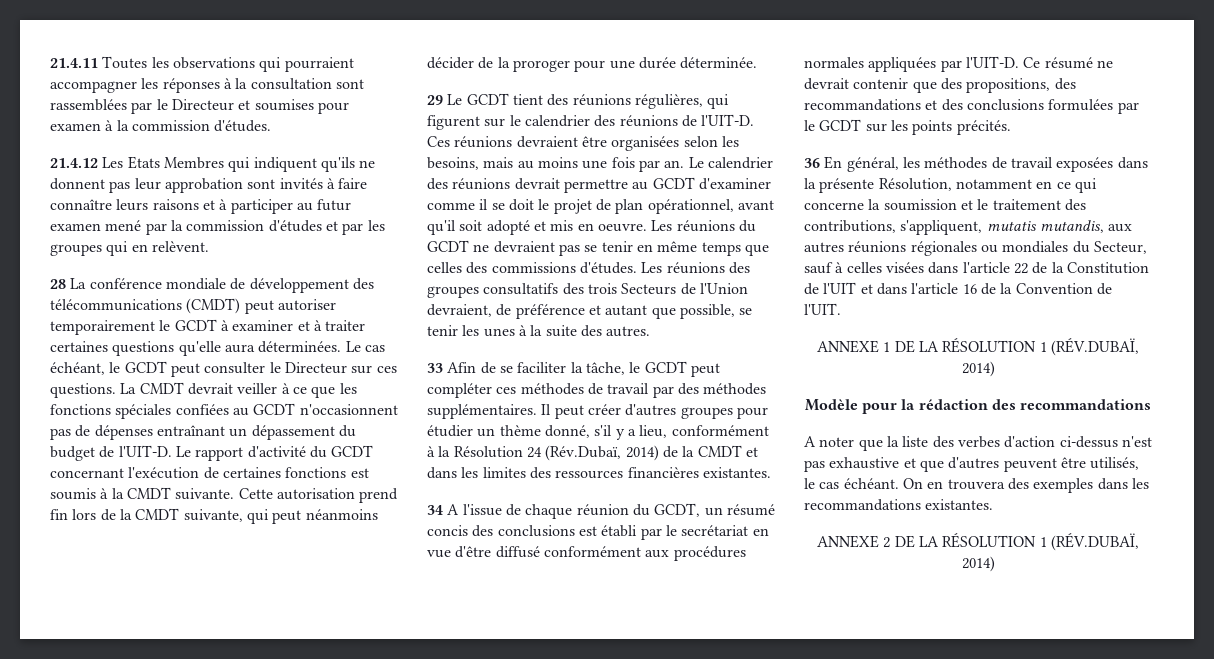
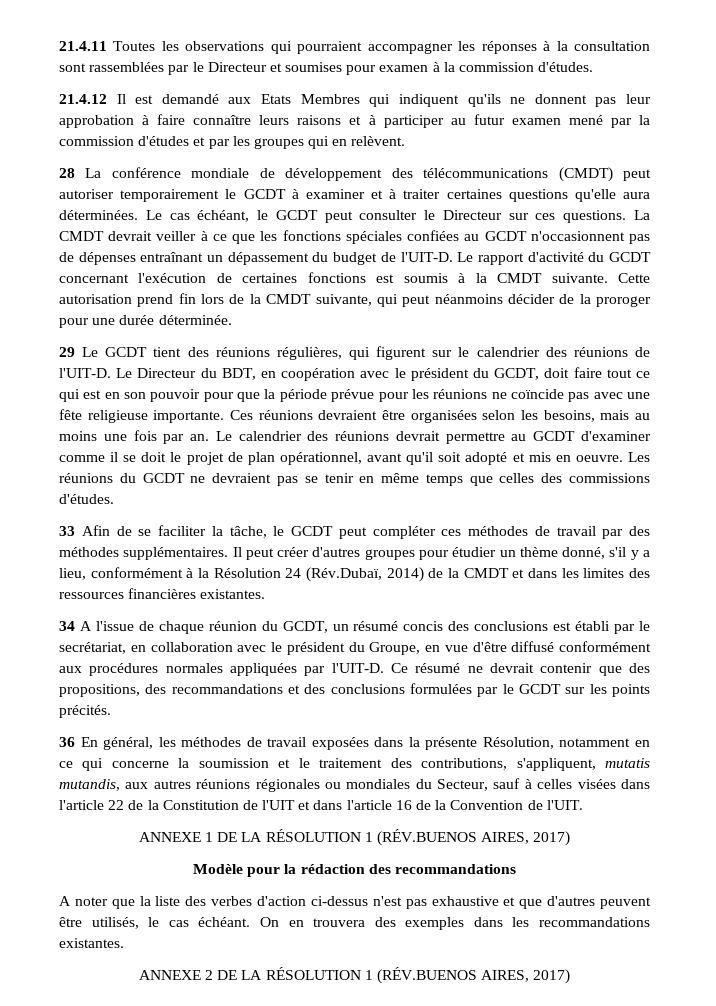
[102,157,124,168] Les -> [116,94,252,104] Il est demandé aux
[247,178,323,189] sont invités -> (134, 121) none
(755, 120) none -> [116,367,650,381] [59,389,651,402] [59,409,225,423] Le Directeur du BDT, en coopération avec le président du GCDT, doit faire tout ce qui est en son pouvoir pour que la période prévue pour les réunions ne coïncide pas avec une fête religieuse importante.
[641,262,750,274] [427,283,748,298] [427,304,753,319] [427,325,651,337] Les réunions des groupes consultatifs des trois Secteurs de l'Union devraient, de préférence et autant que possible, se tenir les unes à la suite des autres. -> (114, 499) none
[681,525,749,536] secrétariat -> [59,642,421,655] secrétariat, en collaboration avec le président du Groupe,
[1050,338,1139,356] [961,361,995,377] (RÉV.DUBAÏ, 2014) -> [376,829,571,846] (RÉV.BUENOS AIRES, 2017)
[1050,533,1139,551] [961,556,995,572] (RÉV.DUBAÏ, 2014) -> [376,967,571,984] (RÉV.BUENOS AIRES, 2017)

